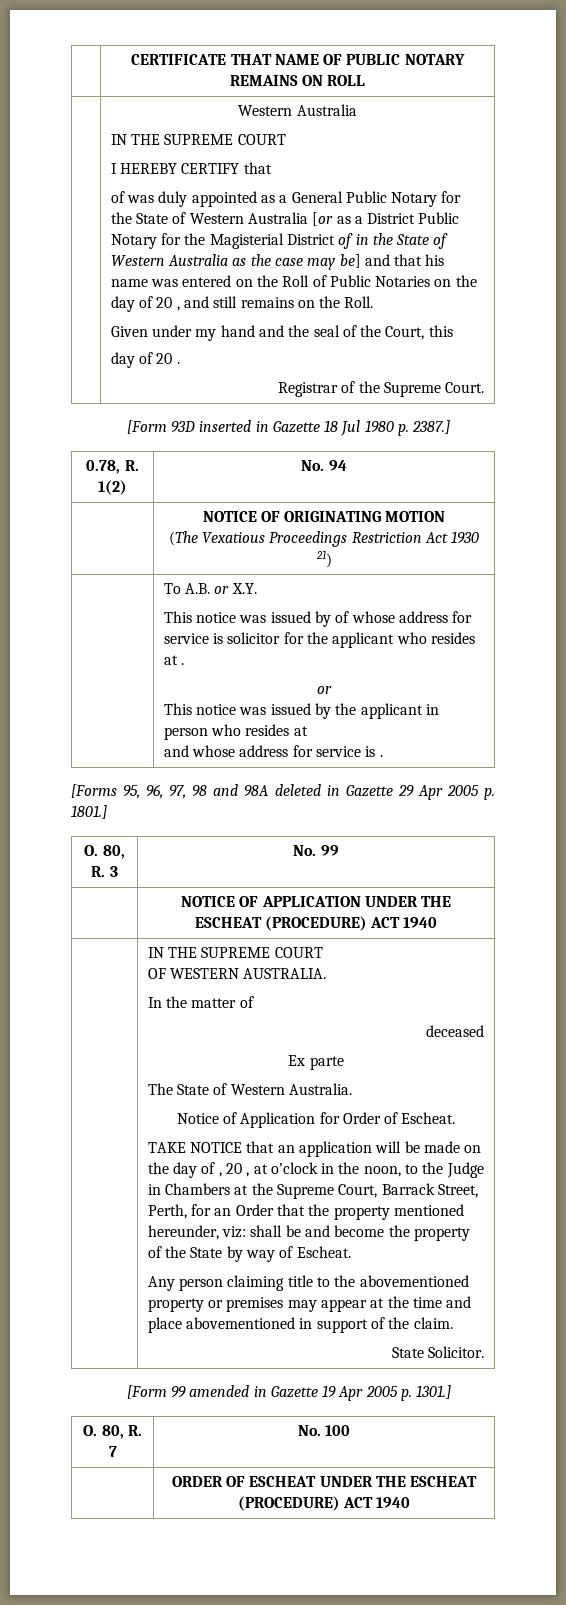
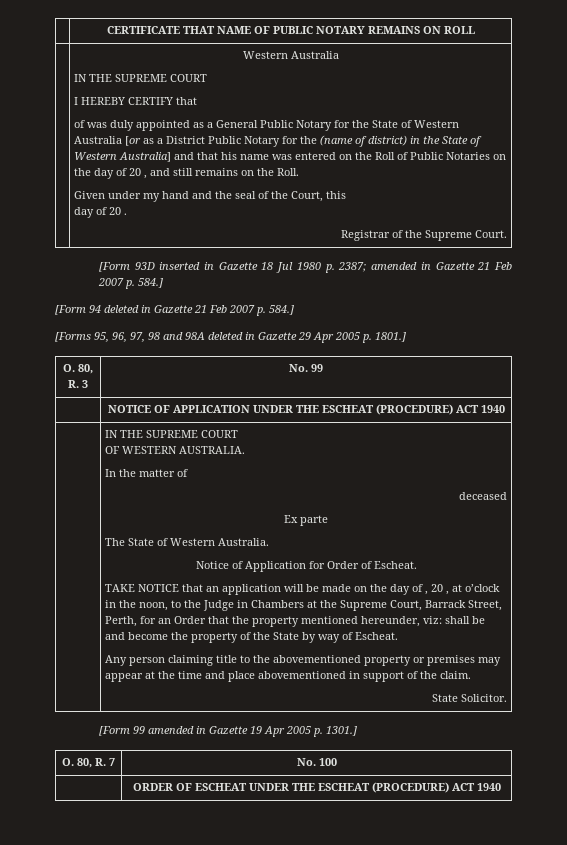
[209,233,354,249] Magisterial District of -> [319,135,407,147] (name of district)
[167,254,361,270] Australia as the case may be] -> [118,152,171,162] Australia]
[412,420,451,434] [86,460,139,474] [98,480,127,495] [301,460,347,471] [202,511,446,522] [168,531,480,547] [315,550,332,568] [163,583,257,594] [163,611,473,627] [163,632,475,648] [163,655,184,665] [317,686,332,694] [163,703,439,719] [163,724,308,740] [163,745,383,757] 2387.] // 0.78, R. 1(2) | No. 94 // | NOTICE OF ORIGINATING MOTION // (The Vexatious Proceedings Restriction Act 1930 21) // | To A.B. or X.Y. // This notice was issued by of whose address for service is solicitor for the applicant who resides at . // or // This notice was issued by the applicant in person who resides at // and whose address for service is . -> [338,262,513,272] [97,278,163,289] [55,305,294,316] 2387; amended in Gazette 21 Feb 2007 p. 584.] // [Form 94 deleted in Gazette 21 Feb 2007 p. 584.]

